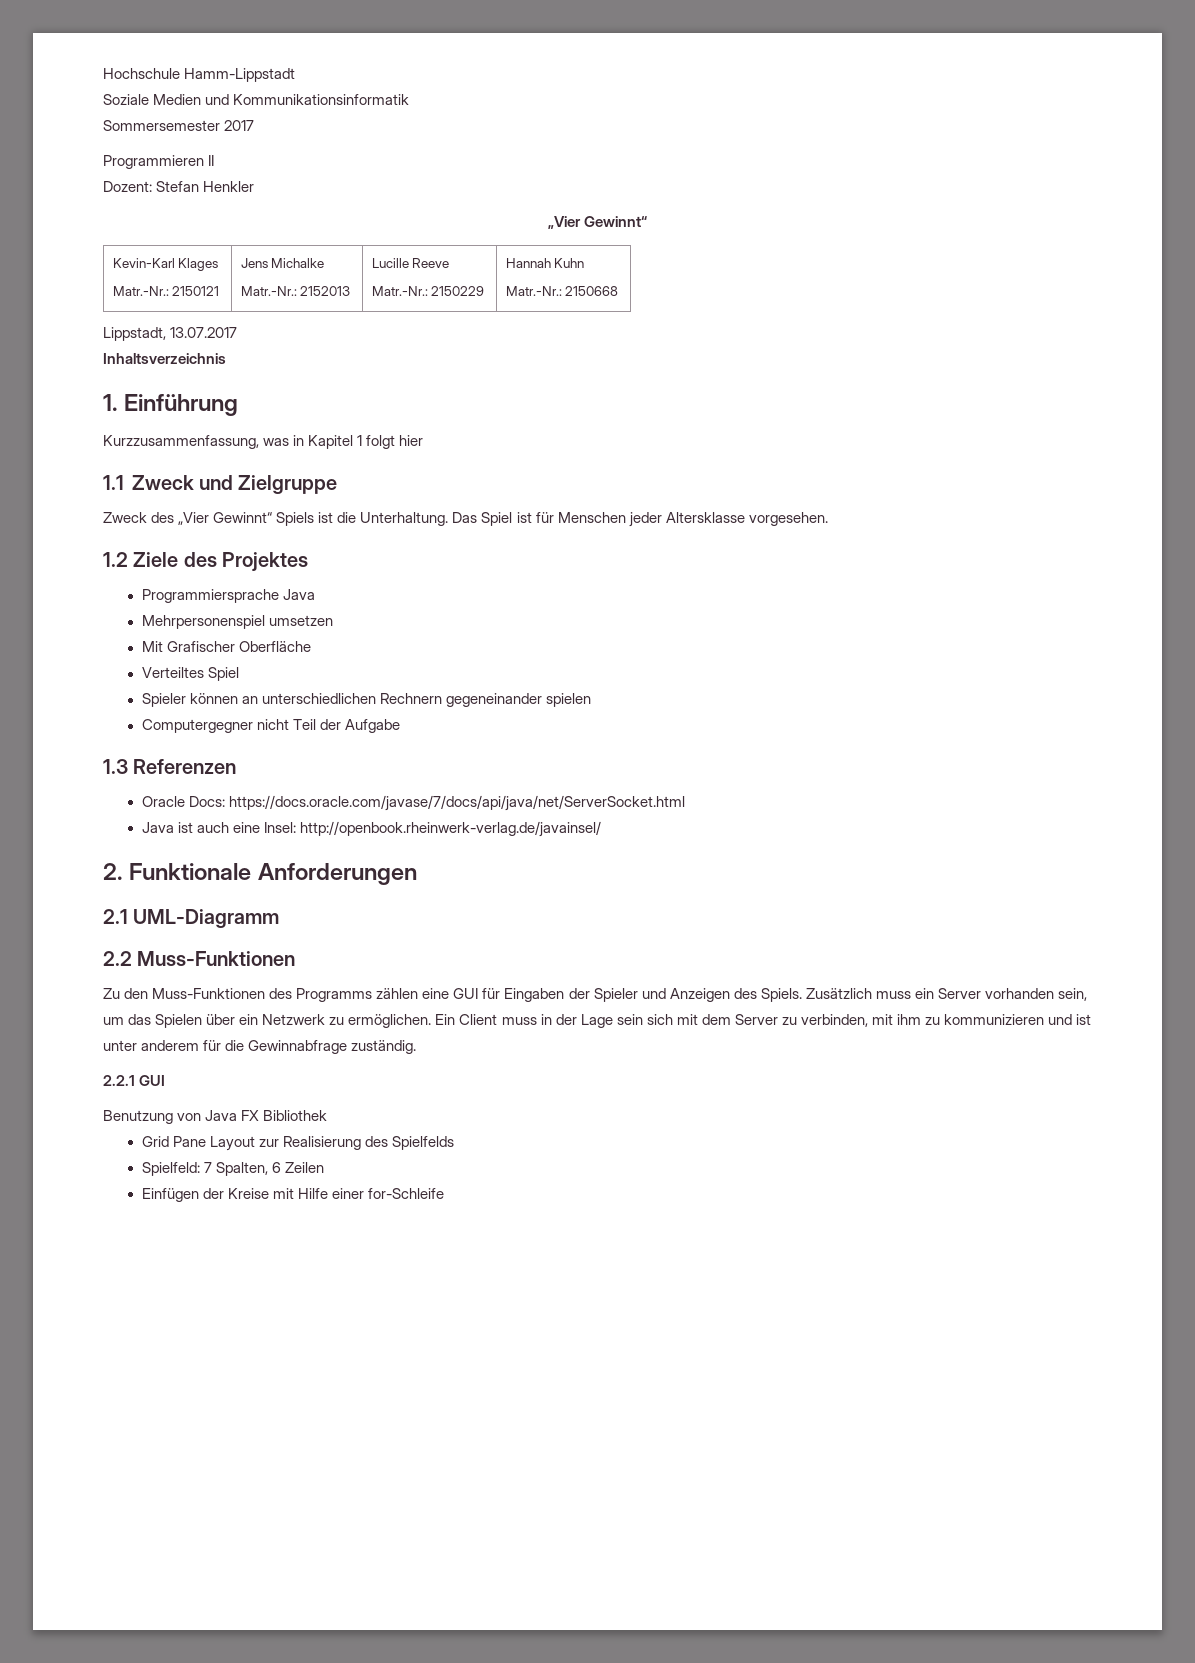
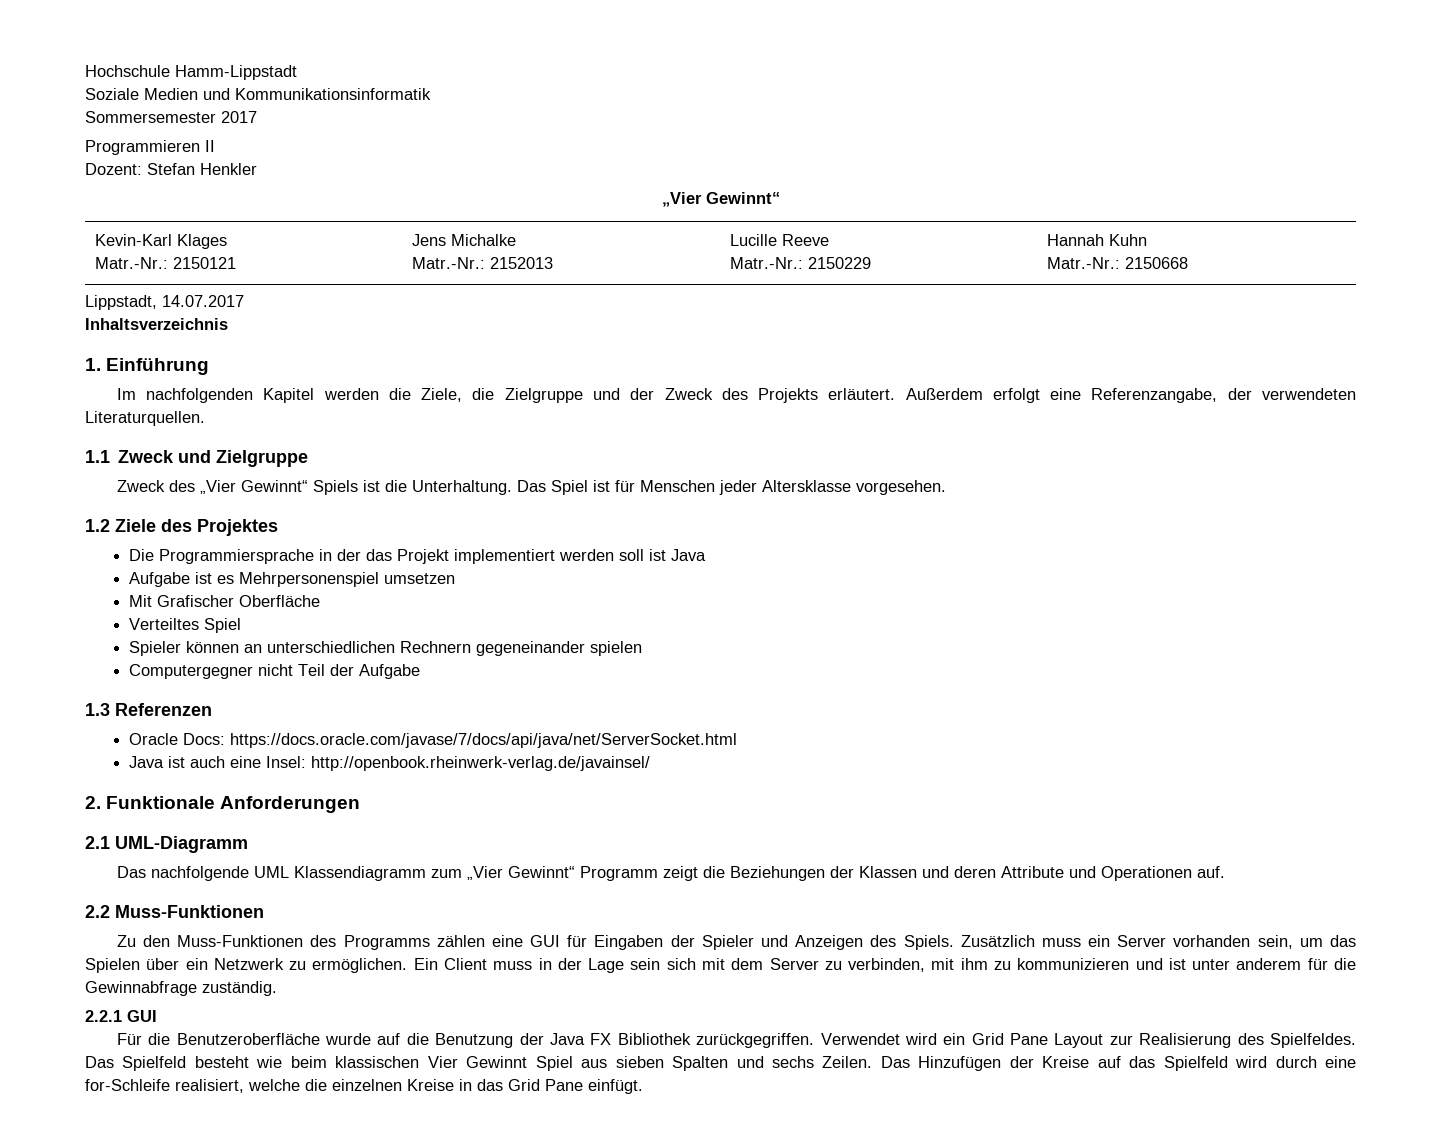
[170,327,238,338] 13.07.2017 -> [162,295,244,307] 14.07.2017
[103,435,424,449] Kurzzusammenfassung, was in Kapitel 1 folgt hier -> [116,388,1356,403] [85,411,205,426] Im nachfolgenden Kapitel werden die Ziele, die Zielgruppe und der Zweck des Projekts erläutert. Außerdem erfolgt eine Referenzangabe, der verwendeten Literaturquellen.
[141,589,315,603] Programmiersprache Java // -> [128,549,706,564] [128,572,234,587] Die Programmiersprache in der das Projekt implementiert werden soll ist Java // Aufgabe ist es
(280, 918) none -> [116,866,1225,881] // Das nachfolgende UML Klassendiagramm zum „Vier Gewinnt“ Programm zeigt die Beziehungen der Klassen und deren Attribute und Operationen auf.
[103,1110,202,1124] Benutzung von -> [116,1033,544,1048] Für die Benutzeroberfläche wurde auf die Benutzung der
(328, 1115) // -> [696,1033,966,1048] zurückgegriffen. Verwendet wird ein
[391,1136,454,1150] [141,1162,324,1176] [141,1188,444,1202] Spielfelds // Spielfeld: 7 Spalten, 6 Zeilen // Einfügen der Kreise mit Hilfe einer for-Schleife -> [1269,1033,1356,1048] [85,1056,1356,1071] [85,1079,643,1094] Spielfeldes. Das Spielfeld besteht wie beim klassischen Vier Gewinnt Spiel aus sieben Spalten und sechs Zeilen. Das Hinzufügen der Kreise auf das Spielfeld wird durch eine for-Schleife realisiert, welche die einzelnen Kreise in das Grid Pane einfügt.

